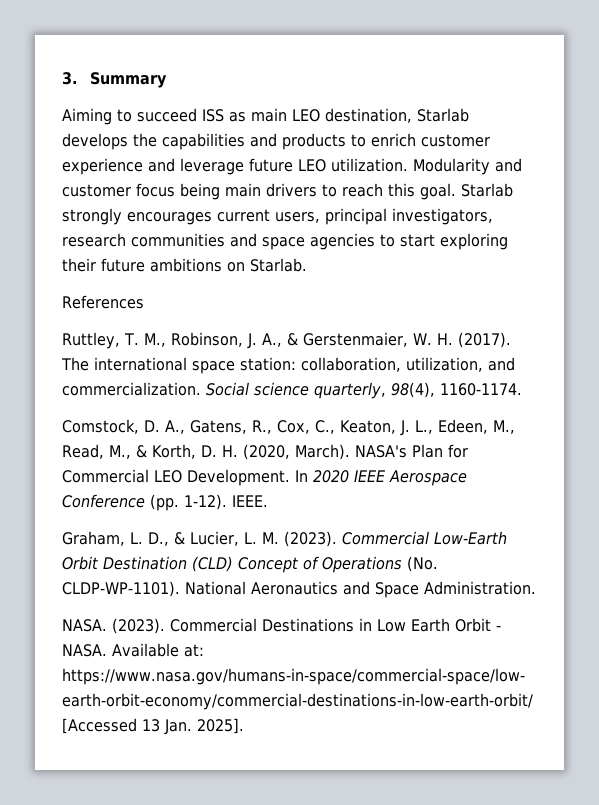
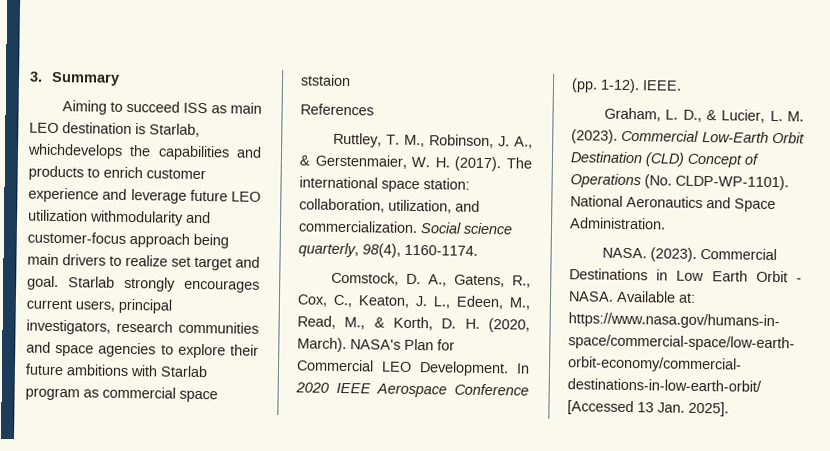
[325,108,469,123] [62,133,128,150] destination, Starlab develops -> [62,122,200,137] [27,143,123,159] destination is Starlab, whichdevelops
[331,158,522,175] [62,183,415,200] utilization. Modularity and customer focus being main drivers to reach this -> [28,209,211,226] [27,231,229,249] [27,253,260,271] utilization withmodularity and customer-focus approach being main drivers to realize set target and
[400,233,508,250] start exploring -> [177,343,226,359] explore
[227,258,307,272] on Starlab. -> [130,365,208,378] [25,386,218,403] [300,74,351,87] with Starlab program as commercial space ststaion

